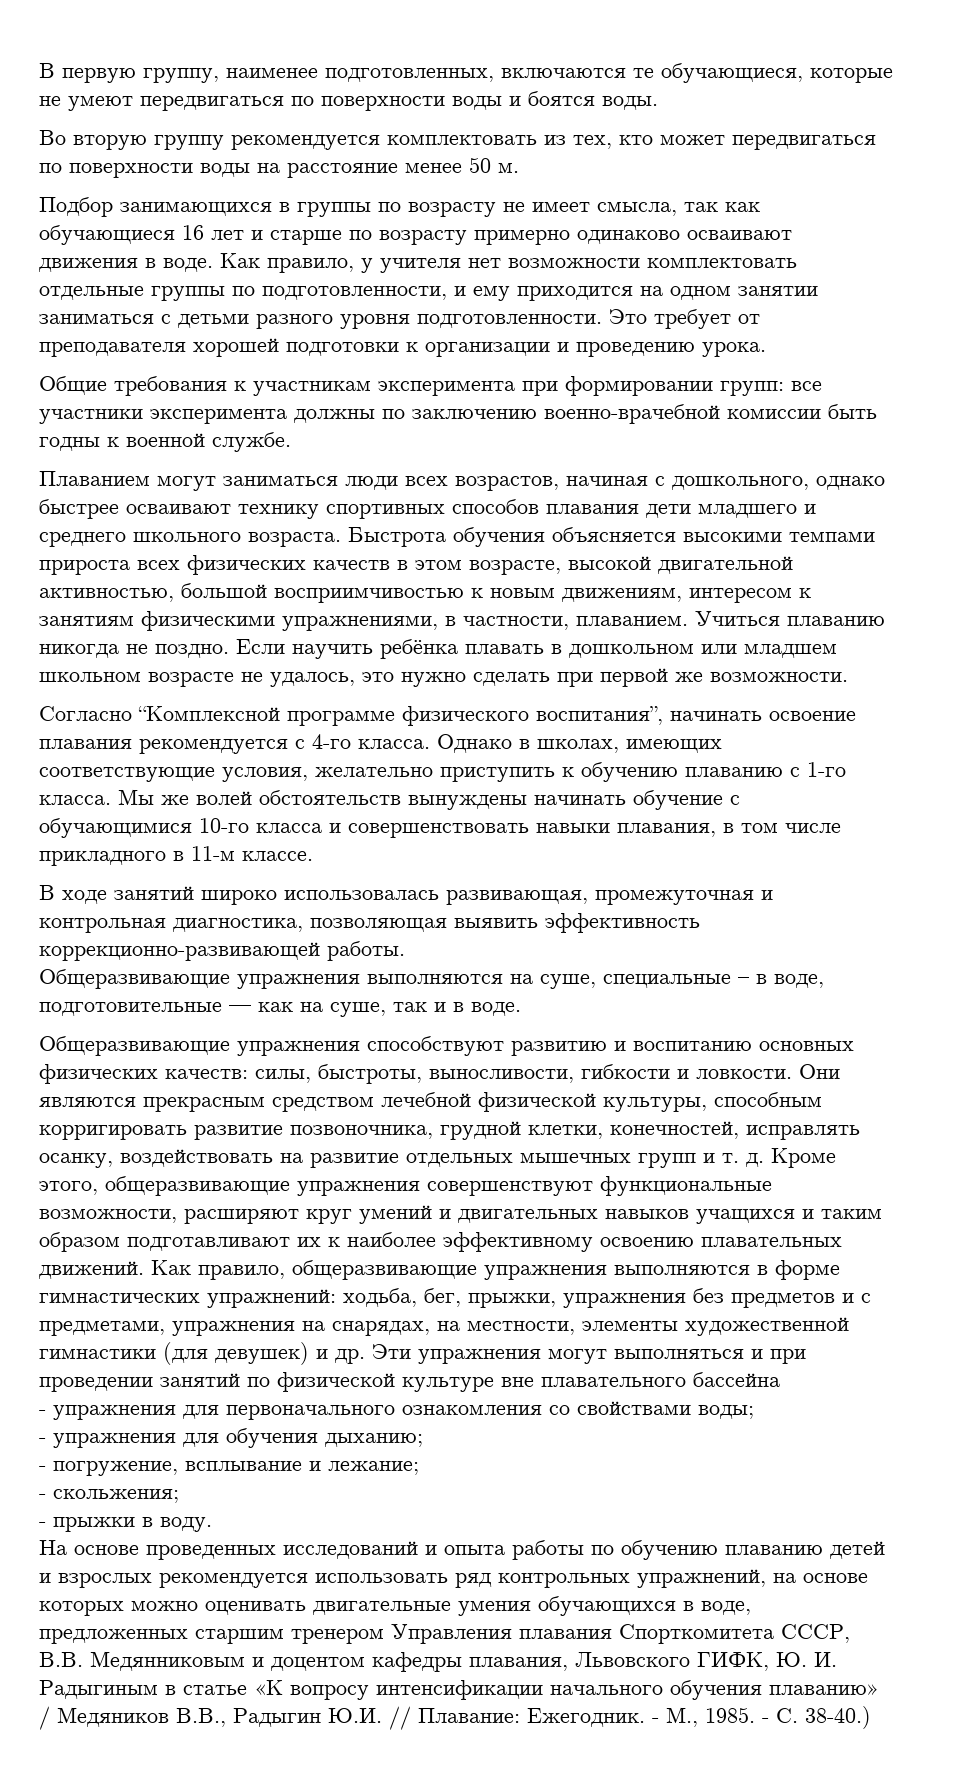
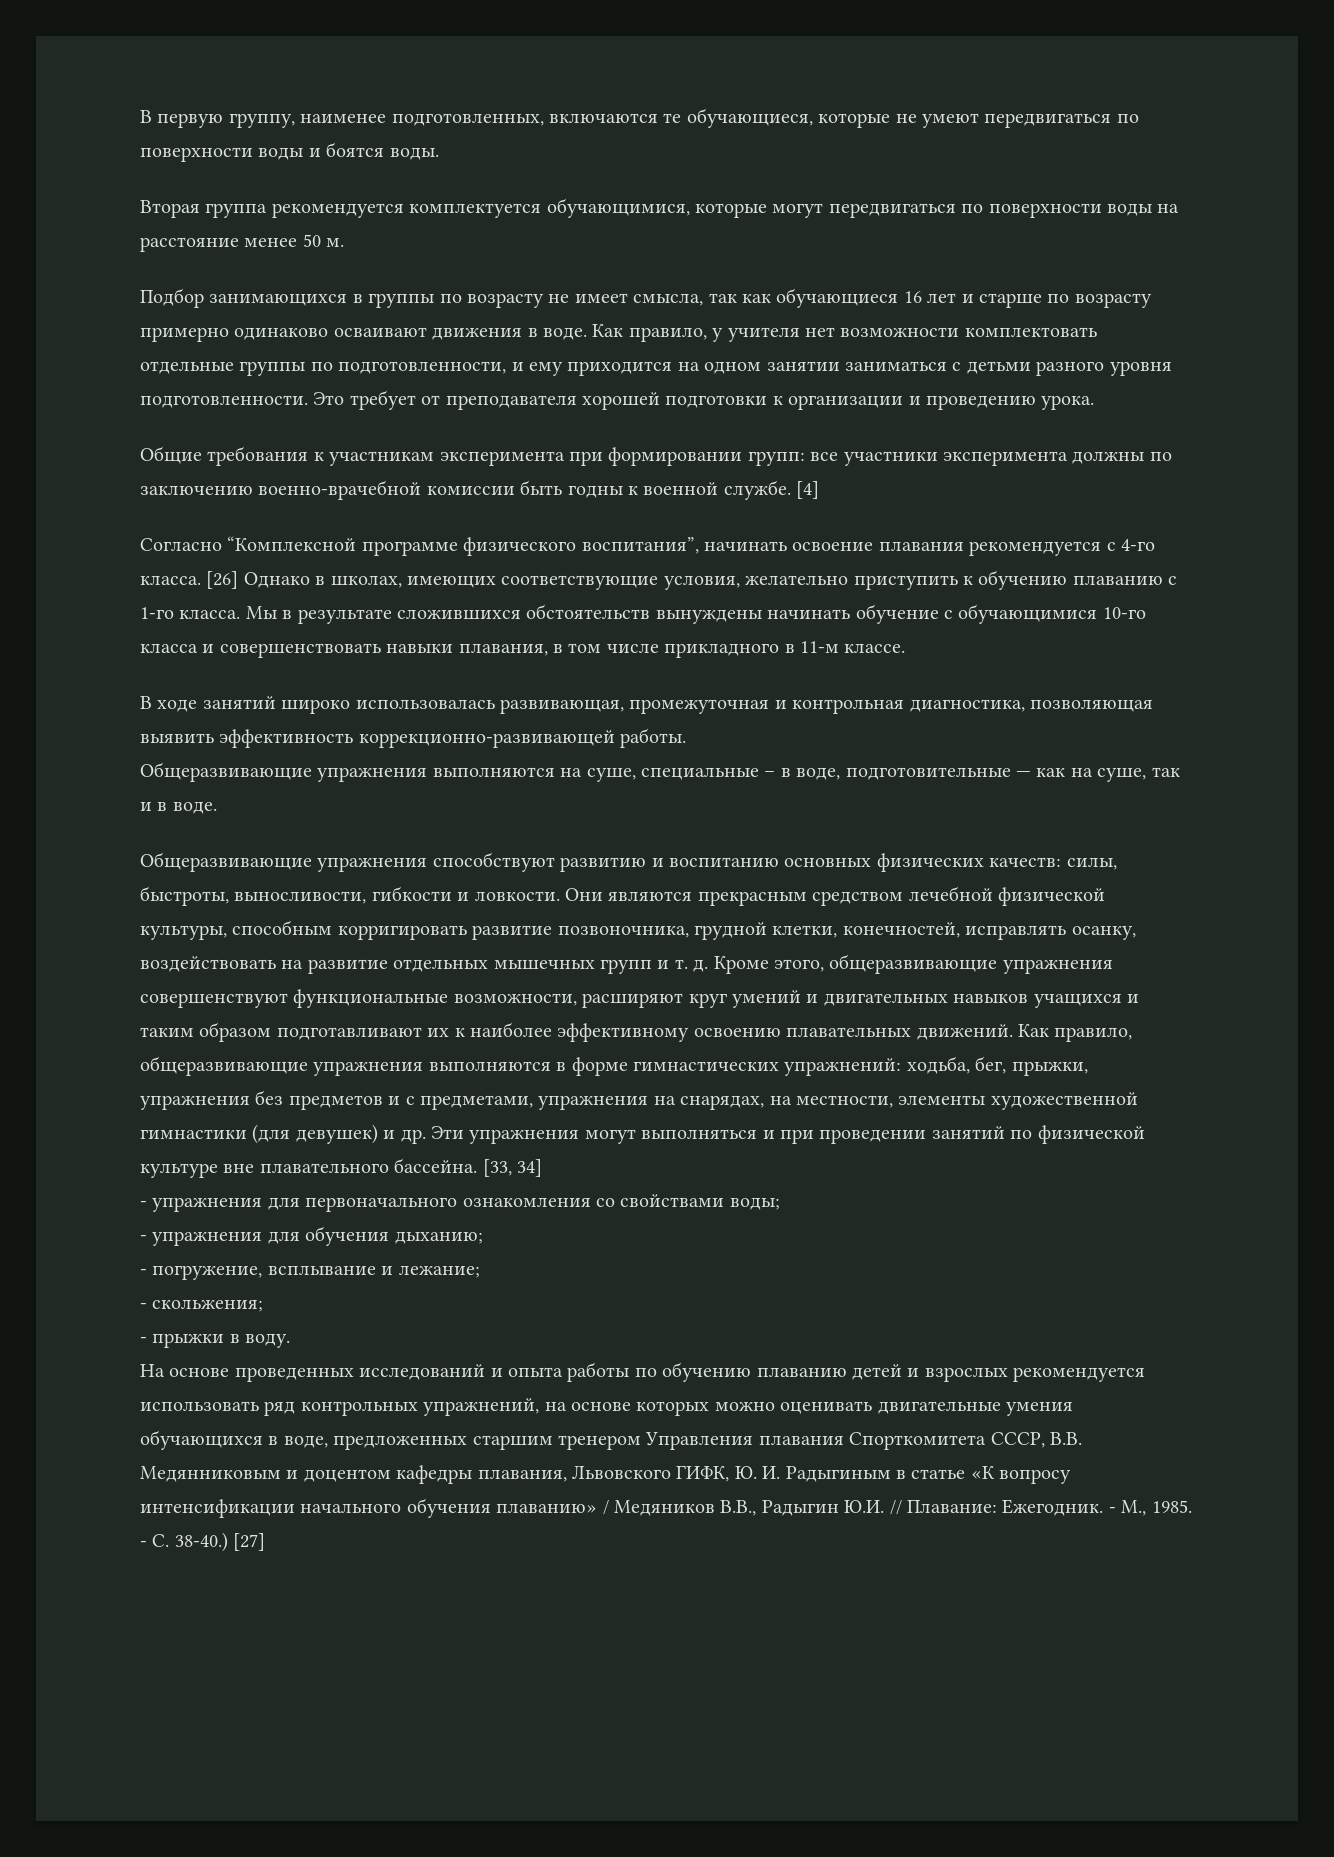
[39,130,725,150] Во вторую группу рекомендуется комплектовать из тех, кто может -> [140,198,824,218] Вторая группа рекомендуется комплектуется обучающимися, которые могут
[39,471,885,491] [39,499,816,519] [39,527,875,547] [39,555,793,575] [39,583,811,603] [39,611,885,631] [39,639,837,659] [39,668,848,687] // Плаванием могут заниматься люди всех возрастов, начиная с дошкольного, однако быстрее осваивают технику спортивных способов плавания дети младшего и среднего школьного возраста. Быстрота обучения объясняется высокими темпами прироста всех физических качеств в этом возрасте, высокой двигательной активностью, большой восприимчивостью к новым движениям, интересом к занятиям физическими упражнениями, в частности, плаванием. Учиться плаванию никогда не поздно. Если научить ребёнка плавать в дошкольном или младшем школьном возрасте не удалось, это нужно сделать при первой же возможности. -> [796,481,820,499] [4]
(430, 744) none -> [206,571,239,589] [26]
[161,791,252,805] же волей -> [282,609,521,624] в результате сложившихся
[693,1372,780,1387] бассейна -> [394,1158,542,1177] бассейна. [33, 34]
(871, 1717) none -> [233,1533,266,1551] [27]

